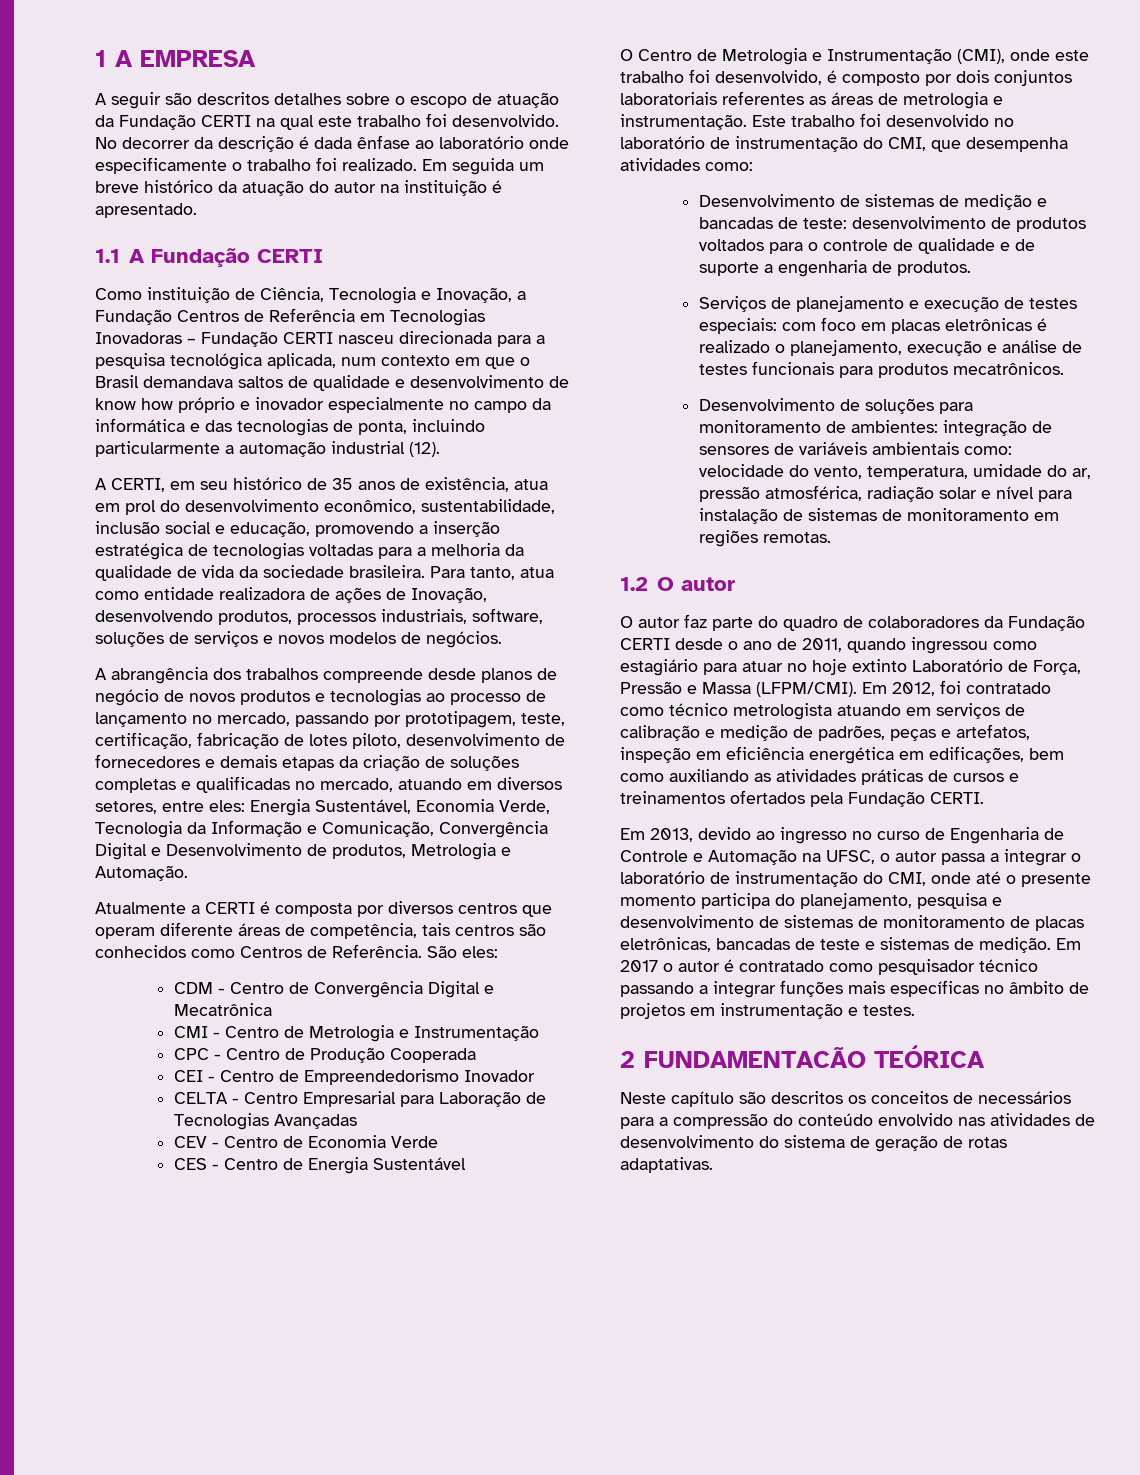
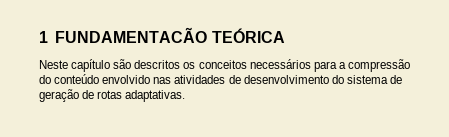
[114,50,256,67] [95,92,559,109] [95,113,559,130] [95,135,569,152] [95,157,544,175] [95,180,502,196] [95,203,197,218] [95,248,323,268] [95,287,526,304] [95,308,485,326] [95,331,545,347] [95,353,530,370] [95,375,569,391] [95,397,551,413] [95,418,485,436] [95,441,440,457] [95,477,548,492] [95,499,555,515] [95,521,500,537] [95,543,524,560] [95,565,554,581] [95,587,487,603] [95,608,543,625] [95,631,502,648] [95,667,557,684] [95,689,546,706] [95,711,565,728] [95,732,565,749] [95,754,519,771] [95,776,562,793] [95,799,550,816] [95,820,548,838] [95,843,511,860] [95,865,188,881] [95,901,552,917] [95,922,546,939] [95,944,498,958] [174,981,495,998] [174,1003,273,1016] [174,1025,540,1042] [174,1047,477,1063] [174,1069,536,1085] [174,1091,547,1107] [174,1113,358,1130] [174,1135,439,1148] [174,1157,467,1174] [620,48,1089,65] [620,69,1072,86] [620,91,1003,109] [620,113,1014,130] [620,136,1068,152] [620,158,753,171] [699,194,1048,210] [699,216,1087,232] [699,238,1036,254] [699,260,972,277] [699,296,1078,312] [699,317,1048,334] [699,340,1083,356] [699,361,1065,378] [699,398,974,414] [699,420,1053,437] [699,442,1013,455] [699,464,1092,480] [699,485,1073,502] [699,508,1060,524] [699,530,832,547] [620,577,735,591] [620,614,1085,631] [620,637,1037,654] [620,659,1081,676] [620,680,1051,697] [620,703,1025,720] [620,724,1030,741] [620,746,1064,764] [620,769,1019,785] [620,790,984,807] [620,827,1064,844] [620,849,1081,866] [620,871,1091,887] [620,893,1002,909] [620,915,1084,931] [620,937,1081,953] [620,959,1038,975] [620,980,1089,998] [620,1003,915,1019] [620,1051,635,1068] A EMPRESA // A seguir são descritos detalhes sobre o escopo de atuação da Fundação CERTI na qual este trabalho foi desenvolvido. No decorrer da descrição é dada ênfase ao laboratório onde especificamente o trabalho foi realizado. Em seguida um breve histórico da atuação do autor na instituição é apresentado. // 1.1 A Fundação CERTI // Como instituição de Ciência, Tecnologia e Inovação, a Fundação Centros de Referência em Tecnologias Inovadoras – Fundação CERTI nasceu direcionada para a pesquisa tecnológica aplicada, num contexto em que o Brasil demandava saltos de qualidade e desenvolvimento de know how próprio e inovador especialmente no campo da informática e das tecnologias de ponta, incluindo particularmente a automação industrial (12). // A CERTI, em seu histórico de 35 anos de existência, atua em prol do desenvolvimento econômico, sustentabilidade, inclusão social e educação, promovendo a inserção estratégica de tecnologias voltadas para a melhoria da qualidade de vida da sociedade brasileira. Para tanto, atua como entidade realizadora de ações de Inovação, desenvolvendo produtos, processos industriais, software, soluções de serviços e novos modelos de negócios. // A abrangência dos trabalhos compreende desde planos de negócio de novos produtos e tecnologias ao processo de lançamento no mercado, passando por prototipagem, teste, certificação, fabricação de lotes piloto, desenvolvimento de fornecedores e demais etapas da criação de soluções completas e qualificadas no mercado, atuando em diversos setores, entre eles: Energia Sustentável, Economia Verde, Tecnologia da Informação e Comunicação, Convergência Digital e Desenvolvimento de produtos, Metrologia e Automação. // Atualmente a CERTI é composta por diversos centros que operam diferente áreas de competência, tais centros são conhecidos como Centros de Referência. São eles: // CDM - Centro de Convergência Digital e Mecatrônica // CMI - Centro de Metrologia e Instrumentação // CPC - Centro de Produção Cooperada // CEI - Centro de Empreendedorismo Inovador // CELTA - Centro Empresarial para Laboração de Tecnologias Avançadas // CEV - Centro de Economia Verde // CES - Centro de Energia Sustentável // O Centro de Metrologia e Instrumentação (CMI), onde este trabalho foi desenvolvido, é composto por dois conjuntos laboratoriais referentes as áreas de metrologia e instrumentação. Este trabalho foi desenvolvido no laboratório de instrumentação do CMI, que desempenha atividades como: // Desenvolvimento de sistemas de medição e bancadas de teste: desenvolvimento de produtos voltados para o controle de qualidade e de suporte a engenharia de produtos. // Serviços de planejamento e execução de testes especiais: com foco em placas eletrônicas é realizado o planejamento, execução e análise de testes funcionais para produtos mecatrônicos. // Desenvolvimento de soluções para monitoramento de ambientes: integração de sensores de variáveis ambientais como: velocidade do vento, temperatura, umidade do ar, pressão atmosférica, radiação solar e nível para instalação de sistemas de monitoramento em regiões remotas. // 1.2 O autor // O autor faz parte do quadro de colaboradores da Fundação CERTI desde o ano de 2011, quando ingressou como estagiário para atuar no hoje extinto Laboratório de Força, Pressão e Massa (LFPM/CMI). Em 2012, foi contratado como técnico metrologista atuando em serviços de calibração e medição de padrões, peças e artefatos, inspeção em eficiência energética em edificações, bem como auxiliando as atividades práticas de cursos e treinamentos ofertados pela Fundação CERTI. // Em 2013, devido ao ingresso no curso de Engenharia de Controle e Automação na UFSC, o autor passa a integrar o laboratório de instrumentação do CMI, onde até o presente momento participa do planejamento, pesquisa e desenvolvimento de sistemas de monitoramento de placas eletrônicas, bancadas de teste e sistemas de medição. Em 2017 o autor é contratado como pesquisador técnico passando a integrar funções mais específicas no âmbito de projetos em instrumentação e testes. // 2 -> (48, 37) none
[953,1092,973,1104] de -> (247, 64) none

